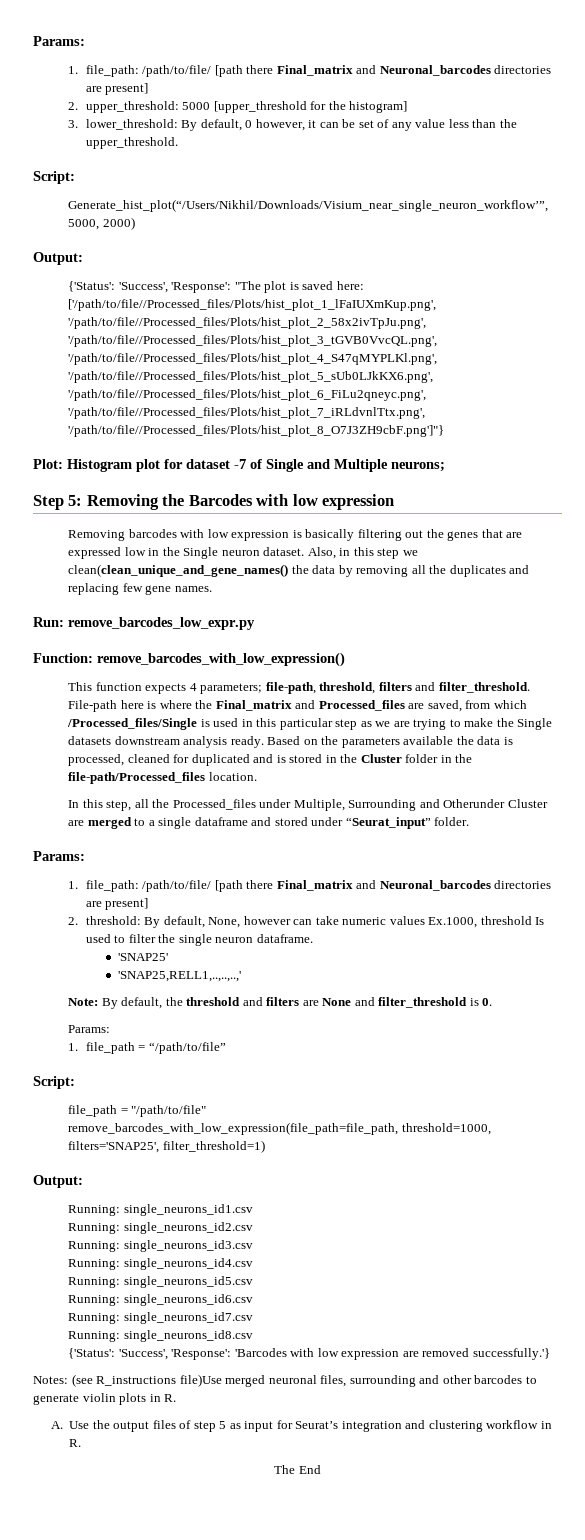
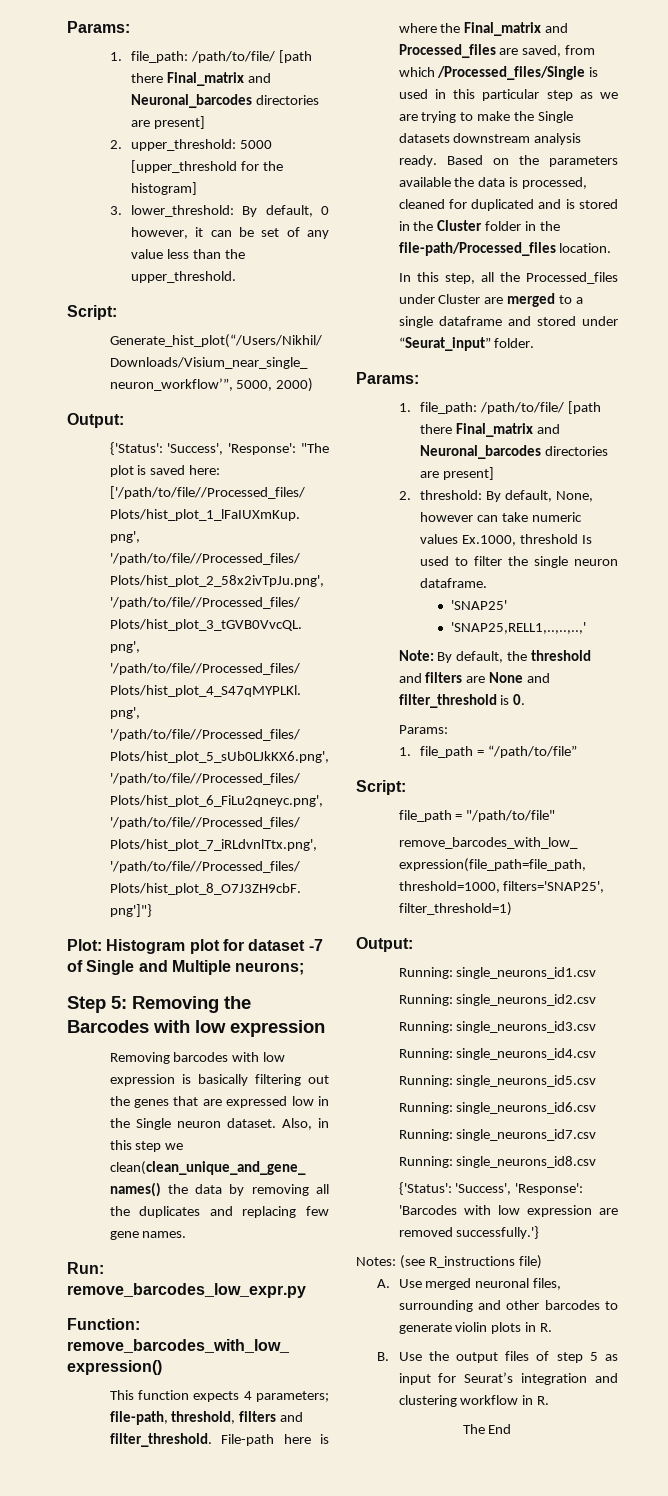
[293,799,506,811] Multiple, Surrounding and Otherunder -> (435, 299) none
[179,1374,222,1387] file)Use -> [518,1255,542,1269] [377,1279,422,1288] file) // A. Use
[50,1421,63,1429] A. -> [377,1352,390,1361] B.

